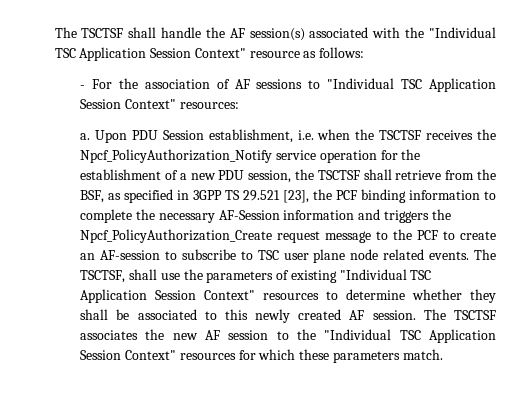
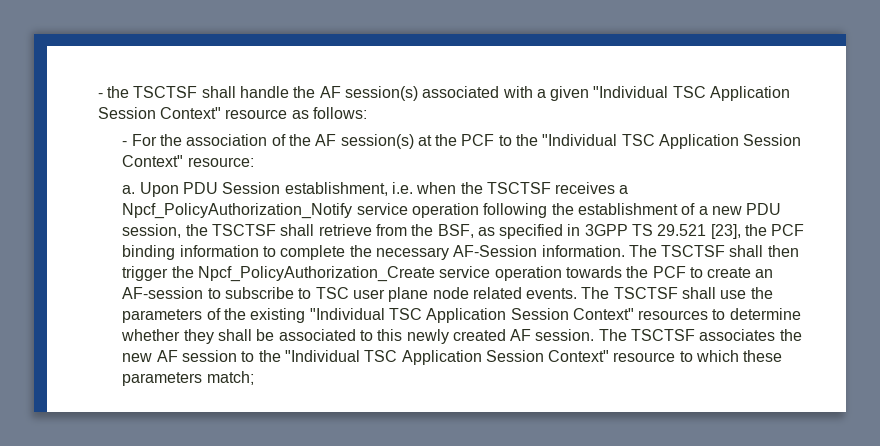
[54,27,77,38] The -> [97,86,129,98] - the
[405,27,425,38] the -> [536,86,590,101] a given
[234,78,496,92] [80,99,239,109] AF sessions to "Individual TSC Application Session Context" resources: -> [288,134,802,149] [122,155,254,167] the AF session(s) at the PCF to the "Individual TSC Application Session Context" resource:
[476,129,496,140] the -> [619,185,629,194] a
[380,150,398,160] for -> [483,203,548,218] following
[283,209,451,223] [80,229,389,243] information and triggers the Npcf_PolicyAuthorization_Create request message to -> [541,245,799,257] [122,266,622,282] information. The TSCTSF shall then trigger the Npcf_PolicyAuthorization_Create service operation towards
[80,270,126,283] TSCTSF, -> [613,287,678,299] TSCTSF
(290, 275) none -> [223,308,246,320] the
[179,350,256,360] resources for -> [613,351,693,362] resource to
[402,349,443,360] match. -> [206,371,254,385] match;

